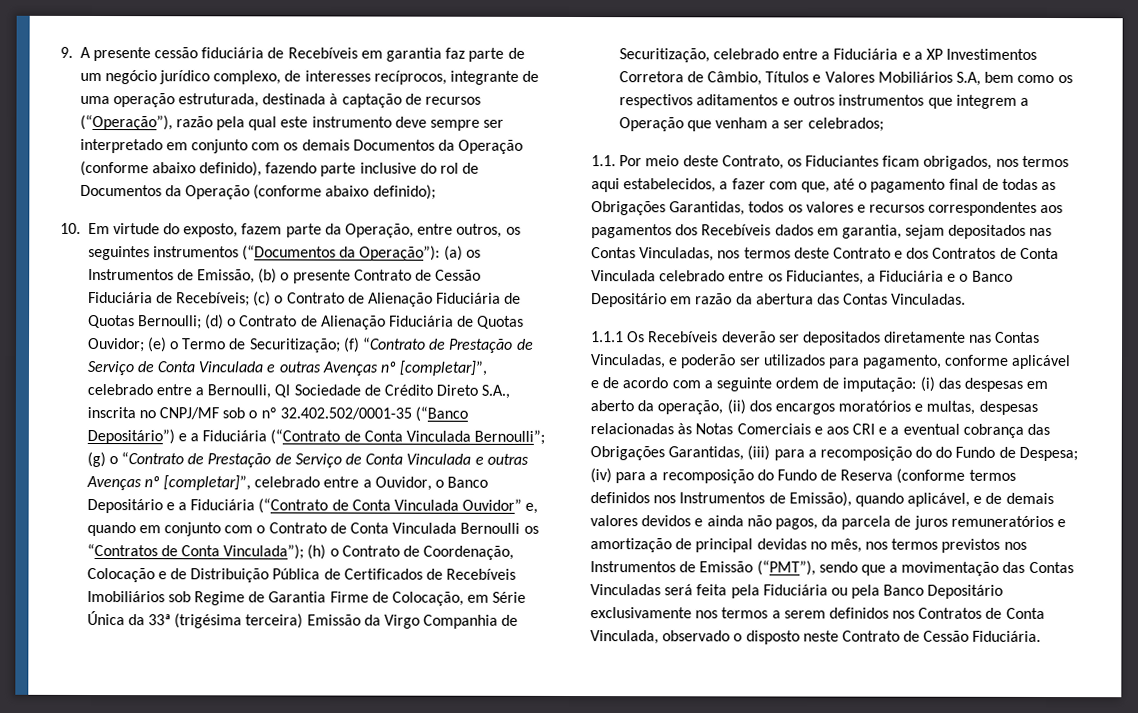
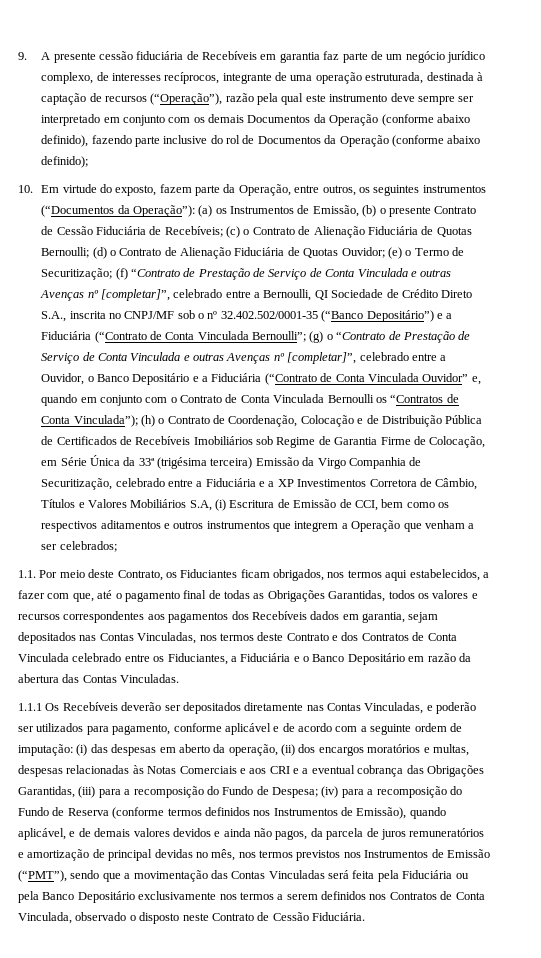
(982, 78) none -> [215,499,378,511] (i) Escritura de Emissão de CCI,
[935,446,953,458] do -> (219, 790) none

